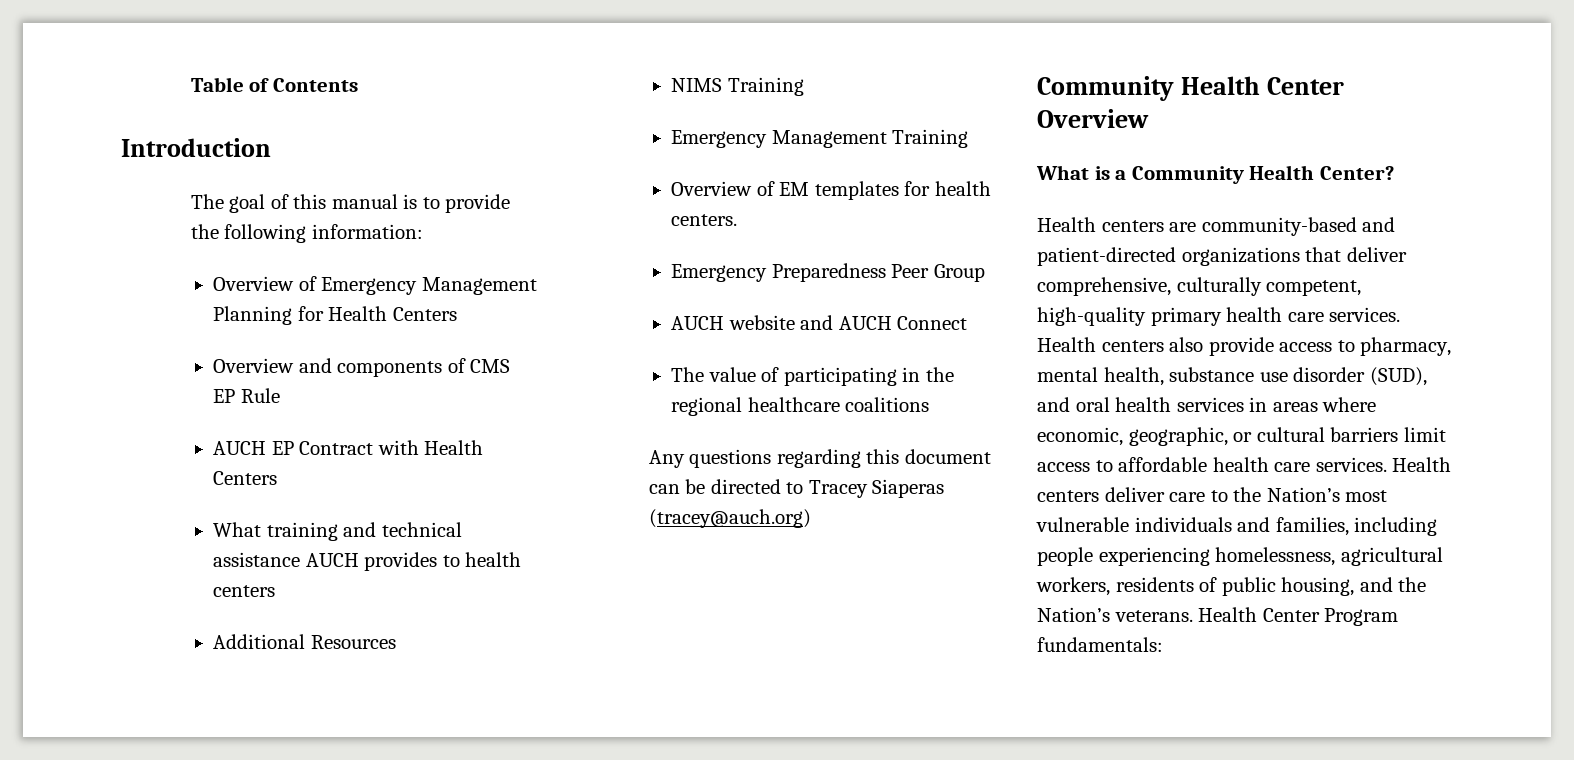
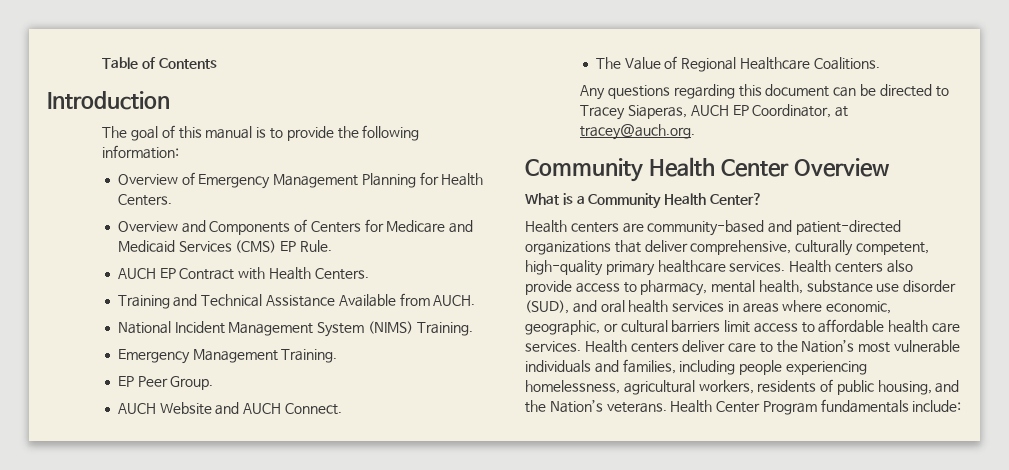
[392,307,457,321] Centers -> [117,194,172,206] Centers.
[337,358,511,377] [213,388,280,403] components of CMS EP Rule -> [209,219,474,235] [117,240,332,253] Components of Centers for Medicare and Medicaid Services (CMS) EP Rule.
[213,471,278,485] [213,522,462,541] [213,552,522,571] [213,585,276,597] [213,634,396,649] [671,77,804,96] [671,129,969,148] [671,181,991,200] [671,214,738,226] [671,263,985,282] [671,315,795,330] Centers // What training and technical assistance AUCH provides to health centers // Additional Resources // NIMS Training // Emergency Management Training // Overview of EM templates for health centers. // Emergency Preparedness Peer Group // AUCH website -> [314,268,369,280] [117,293,476,309] [117,321,473,337] [117,349,338,364] [117,376,214,390] [117,402,212,415] Centers. // Training and Technical Assistance Available from AUCH. // National Incident Management System (NIMS) Training. // Emergency Management Training. // EP Peer Group. // AUCH Website
[897,316,968,330] [671,367,954,386] [671,397,930,416] Connect // The value of participating in the regional healthcare coalitions -> [284,403,342,415] [595,56,880,72] Connect. // The Value of Regional Healthcare Coalitions.
[872,479,945,498] [648,509,811,528] Siaperas (tracey@auch.org) -> [628,104,849,119] [580,124,696,140] Siaperas, AUCH EP Coordinator, at tracey@auch.org.
[1226,307,1324,322] health care -> [657,260,726,273] healthcare
[1037,637,1163,652] fundamentals: -> [820,399,962,413] fundamentals include:

